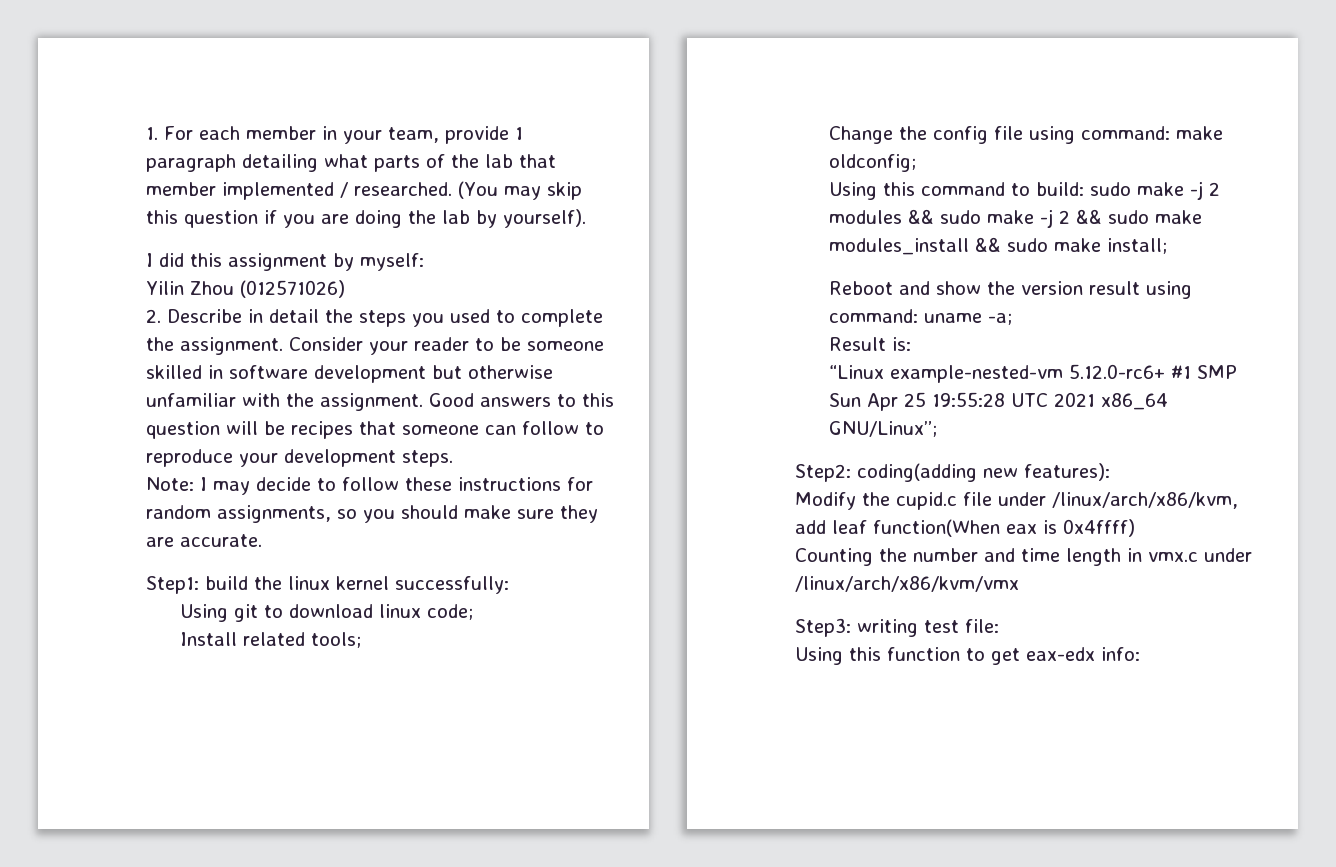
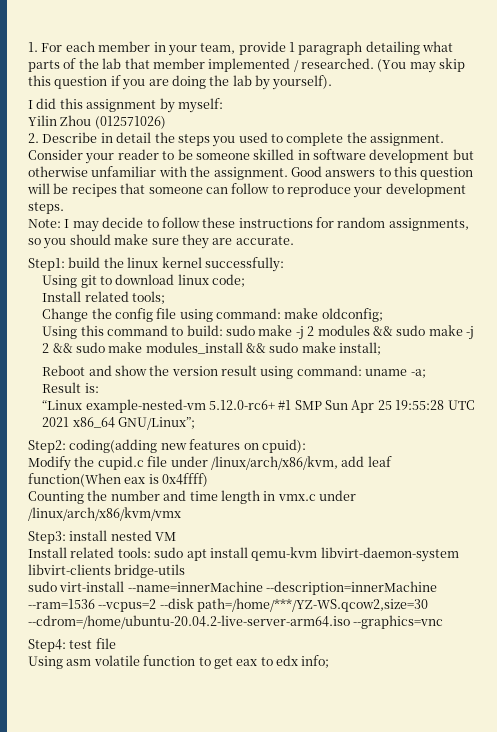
[1024,463,1110,481] features): -> [189,439,306,453] features on cpuid):
[857,619,999,637] [795,647,881,665] writing test file: // Using this -> [69,530,177,541] [28,547,459,562] [28,564,186,578] [28,581,438,595] [28,598,429,612] [28,615,444,629] [28,638,116,652] [28,655,140,669] install nested VM // Install related tools: sudo apt install qemu-kvm libvirt-daemon-system libvirt-clients bridge-utils // sudo virt-install --name=innerMachine --description=innerMachine --ram=1536 --vcpus=2 --disk path=/home/***/YZ-WS.qcow2,size=30 --cdrom=/home/ubuntu-20.04.2-live-server-arm64.iso --graphics=vnc // Step4: test file // Using asm volatile
[1026,647,1140,661] eax-edx info: -> [236,655,330,668] eax to edx info;

